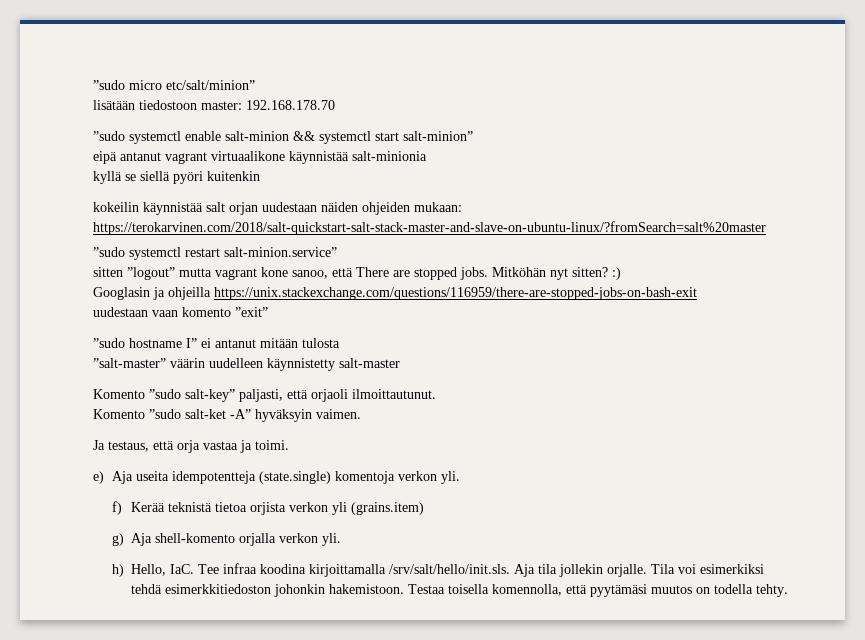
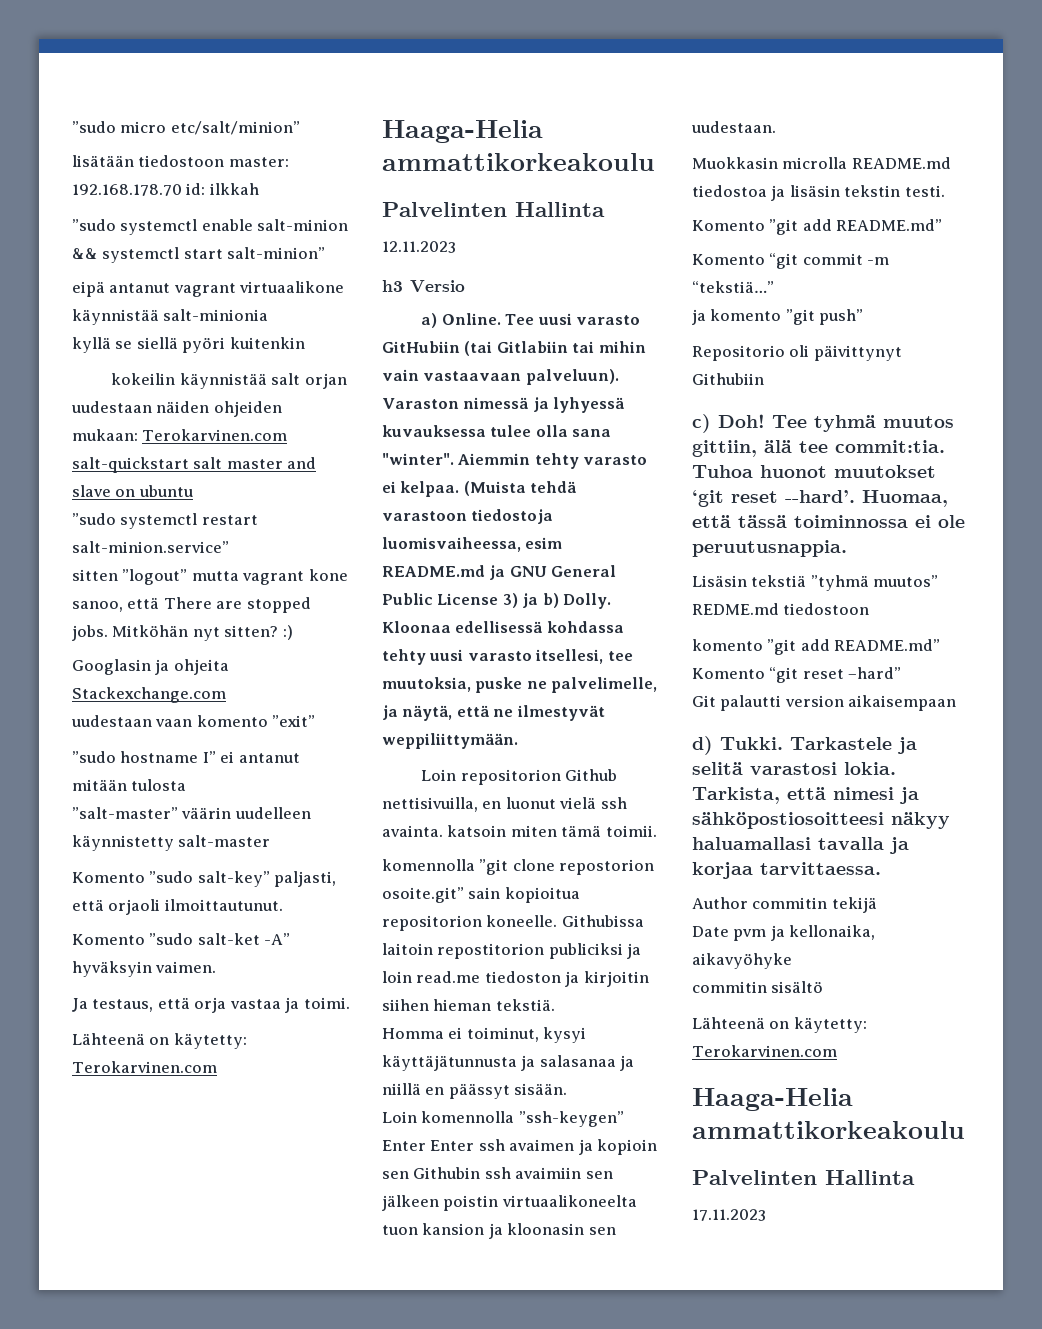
(335, 105) none -> [186,183,259,195] id: ilkkah
[93,221,766,235] https://terokarvinen.com/2018/salt-quickstart-salt-stack-master-and-slave-on-ubuntu-linux/?fromSearch=salt%20master -> [142,429,288,441] [72,457,317,473] [72,485,193,497] Terokarvinen.com salt-quickstart salt master and slave on ubuntu
[168,287,697,300] ohjeilla https://unix.stackexchange.com/questions/116959/there-are-stopped-jobs-on-bash-exit -> [173,659,229,675] [72,687,226,703] ohjeita Stackexchange.com
[93,471,460,484] [111,501,424,515] [111,533,341,546] [111,563,764,577] [130,584,788,597] e) Aja useita idempotentteja (state.single) komentoja verkon yli. // f) Kerää teknistä tietoa orjista verkon yli (grains.item) // g) Aja shell-komento orjalla verkon yli. // h) Hello, IaC. Tee infraa koodina kirjoittamalla /srv/salt/hello/init.sls. Aja tila jollekin orjalle. Tila voi esimerkiksi tehdä esimerkkitiedoston johonkin hakemistoon. Testaa toisella komennolla, että pyytämäsi muutos on todella tehty. -> [72,1033,247,1049] [72,1061,217,1073] [382,120,543,143] [382,153,655,171] [382,202,605,217] [382,241,456,253] [382,280,465,292] [421,313,641,328] [382,341,646,356] [382,369,619,385] [382,397,626,413] [382,425,612,437] [382,453,648,469] [382,481,578,497] [382,509,554,524] [382,537,563,552] [382,565,617,580] [382,593,612,609] [382,621,624,633] [382,649,633,665] [382,677,658,693] [382,705,605,721] [382,733,518,749] [421,769,618,785] [382,797,627,812] [382,825,657,837] [382,859,655,875] [382,887,580,903] [382,915,644,931] [382,943,642,959] [382,971,649,987] [382,999,555,1011] [382,1027,587,1043] [382,1055,635,1071] [382,1083,568,1099] [382,1111,624,1127] [382,1139,658,1155] [382,1167,613,1179] [382,1195,637,1211] [382,1223,616,1239] [691,121,776,133] [692,157,951,169] [692,185,945,201] [692,219,943,235] [692,253,890,269] [692,281,774,293] [692,309,864,325] [692,345,902,361] [692,373,764,385] [692,414,954,433] [692,440,945,457] [692,465,936,478] [692,490,948,507] [692,515,965,528] [692,540,847,557] [692,575,939,591] [692,603,870,615] [692,639,941,655] [692,667,902,683] [692,695,957,711] [692,736,917,755] [692,762,896,775] [692,787,919,804] [692,812,950,829] [692,837,909,854] [692,862,881,879] [692,897,877,913] [692,925,876,941] [692,953,792,969] [692,981,824,993] [692,1017,867,1033] [692,1045,837,1057] [692,1088,853,1111] [692,1121,965,1139] [692,1170,915,1185] [692,1209,766,1221] Lähteenä on käytetty: Terokarvinen.com // Haaga-Helia ammattikorkeakoulu // Palvelinten Hallinta // 12.11.2023 // h3 Versio // a) Online. Tee uusi varasto GitHubiin (tai Gitlabiin tai mihin vain vastaavaan palveluun). Varaston nimessä ja lyhyessä kuvauksessa tulee olla sana "winter". Aiemmin tehty varasto ei kelpaa. (Muista tehdä varastoon tiedostoja luomisvaiheessa, esim README.md ja GNU General Public License 3) ja b) Dolly. Kloonaa edellisessä kohdassa tehty uusi varasto itsellesi, tee muutoksia, puske ne palvelimelle, ja näytä, että ne ilmestyvät weppiliittymään. // Loin repositorion Github nettisivuilla, en luonut vielä ssh avainta. katsoin miten tämä toimii. // komennolla ”git clone repostorion osoite.git” sain kopioitua repositorion koneelle. Githubissa laitoin repostitorion publiciksi ja loin read.me tiedoston ja kirjoitin siihen hieman tekstiä. // Homma ei toiminut, kysyi käyttäjätunnusta ja salasanaa ja niillä en päässyt sisään. // Loin komennolla ”ssh-keygen” Enter Enter ssh avaimen ja kopioin sen Githubin ssh avaimiin sen jälkeen poistin virtuaalikoneelta tuon kansion ja kloonasin sen uudestaan. // Muokkasin microlla README.md tiedostoa ja lisäsin tekstin testi. // Komento ”git add README.md” // Komento “git commit -m “tekstiä…” // ja komento ”git push” // Repositorio oli päivittynyt Githubiin // c) Doh! Tee tyhmä muutos gittiin, älä tee commit:tia. Tuhoa huonot muutokset ‘git reset --hard’. Huomaa, että tässä toiminnossa ei ole peruutusnappia. // Lisäsin tekstiä ”tyhmä muutos” REDME.md tiedostoon // komento ”git add README.md” Komento “git reset –hard” // Git palautti version aikaisempaan // d) Tukki. Tarkastele ja selitä varastosi lokia. Tarkista, että nimesi ja sähköpostiosoitteesi näkyy haluamallasi tavalla ja korjaa tarvittaessa. // Author commitin tekijä // Date pvm ja kellonaika, aikavyöhyke // commitin sisältö // Lähteenä on käytetty: Terokarvinen.com // Haaga-Helia ammattikorkeakoulu // Palvelinten Hallinta // 17.11.2023

